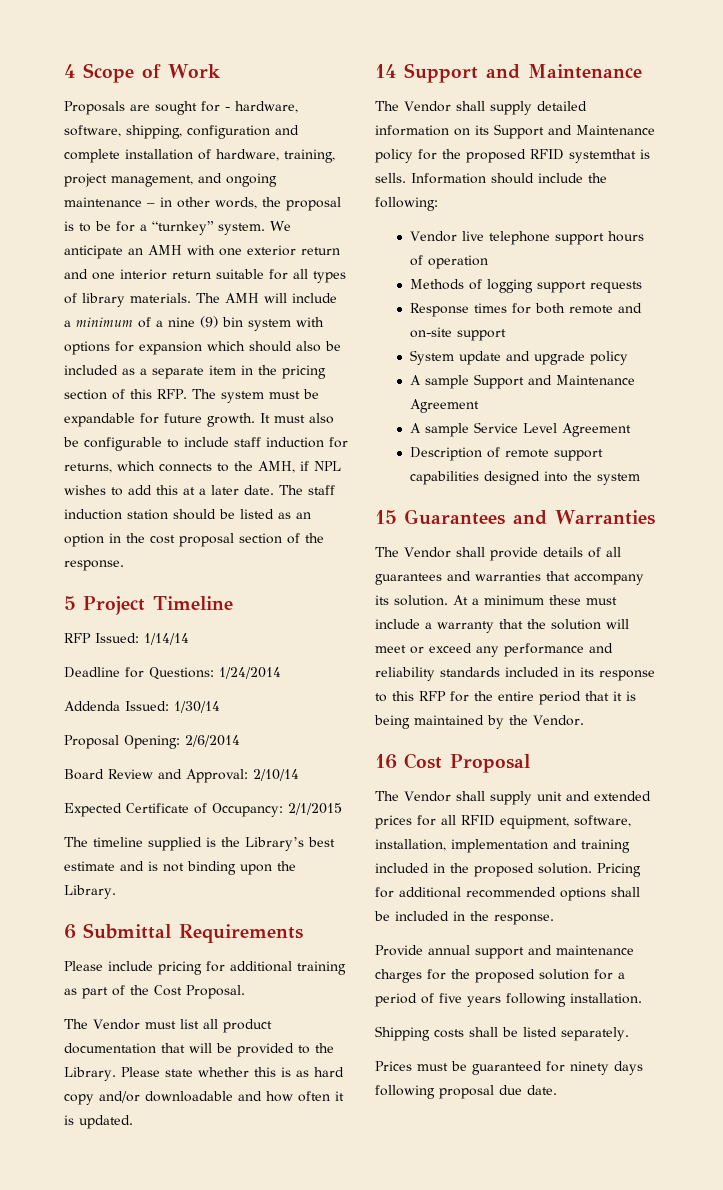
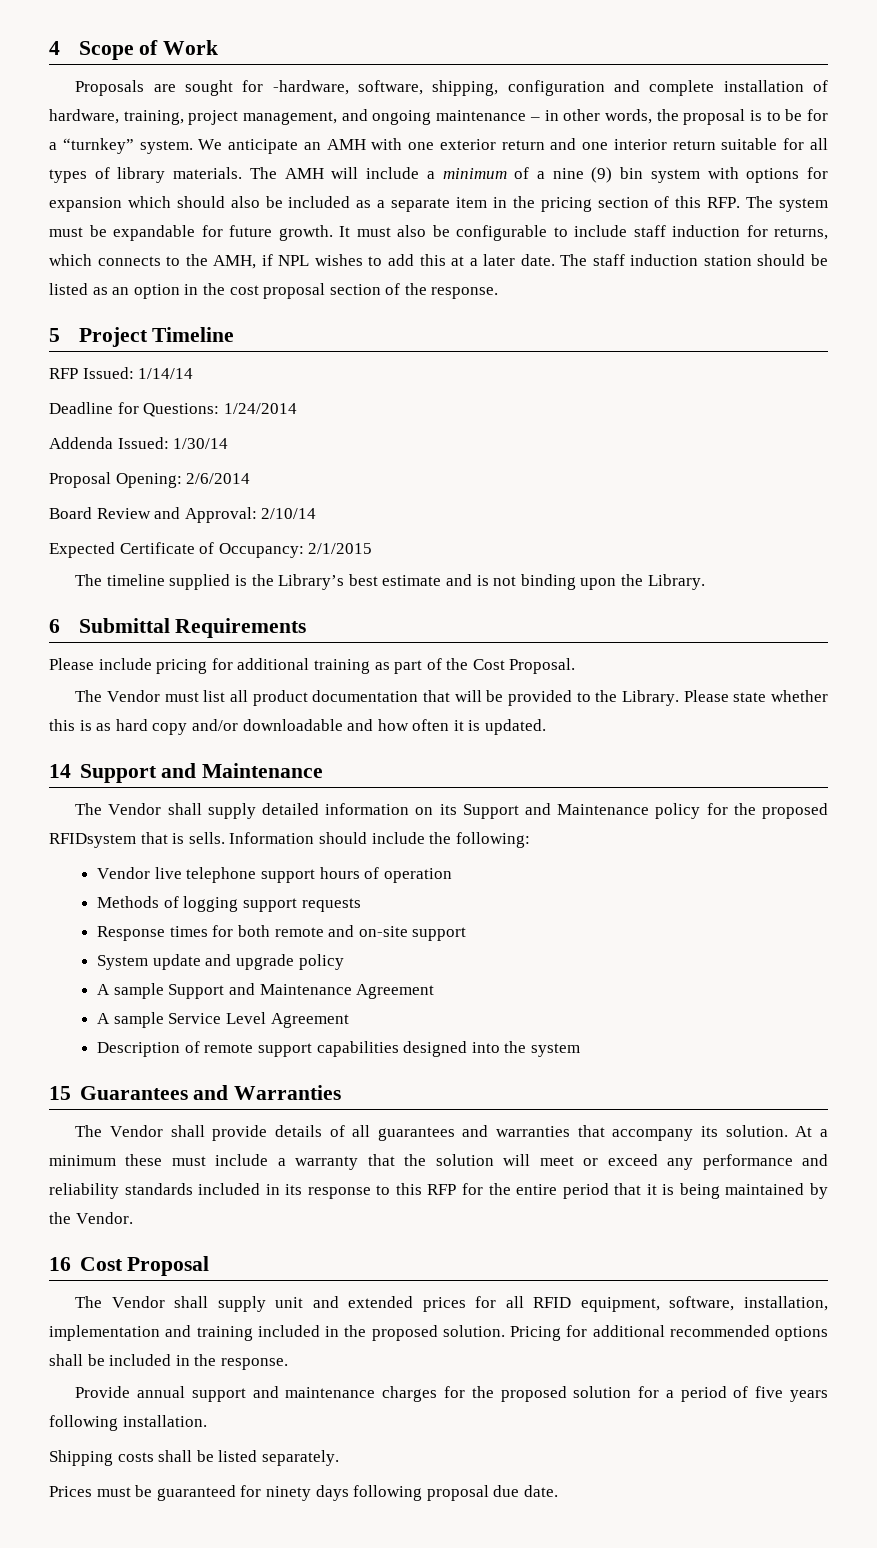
[225,101,298,113] - hardware, -> [272,80,349,95] -hardware,
[530,149,636,163] RFID systemthat -> [49,832,168,848] RFIDsystem that

